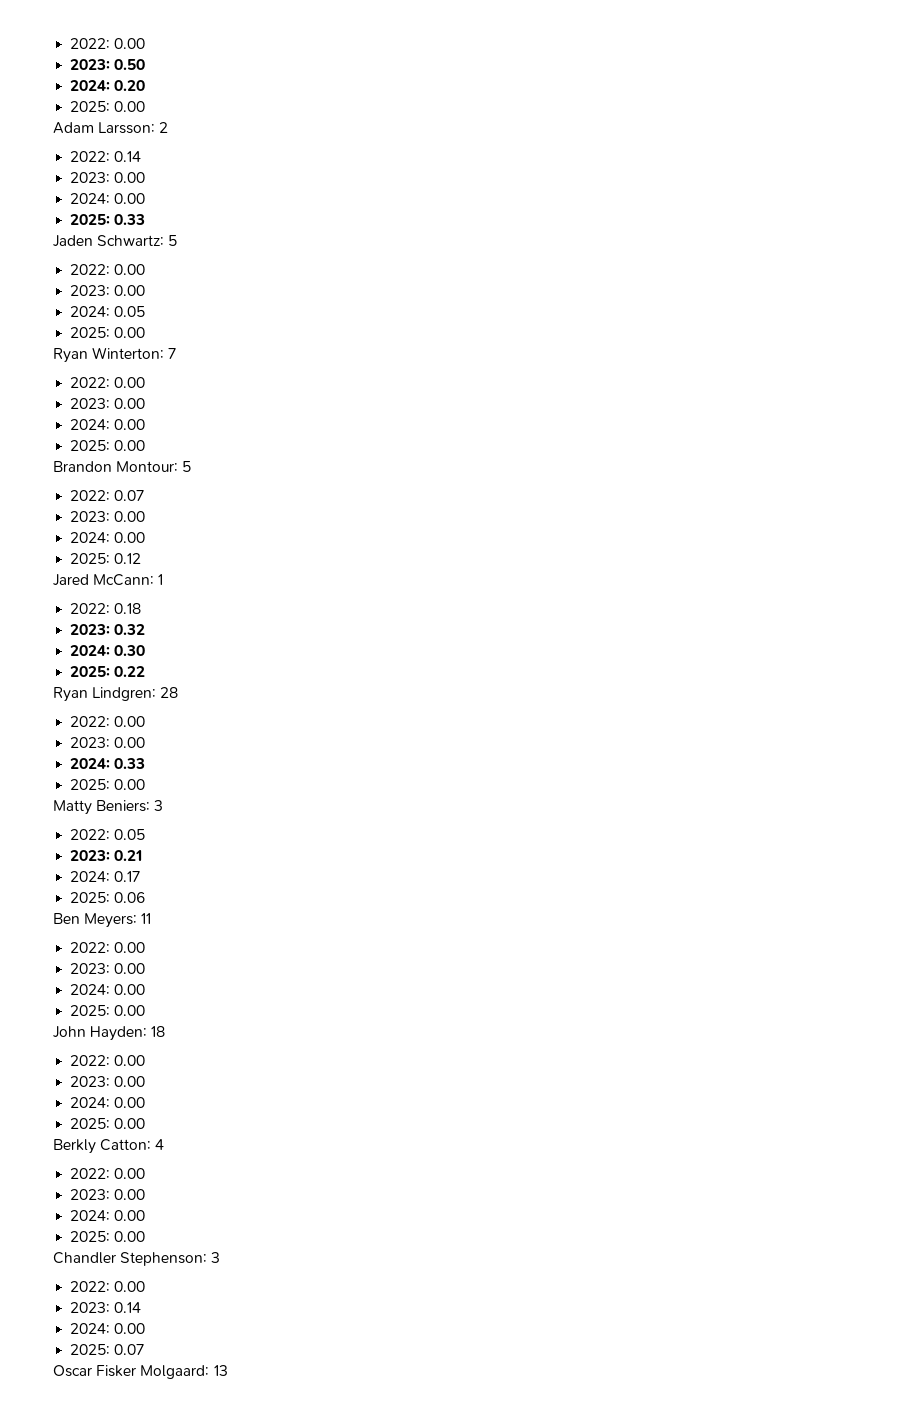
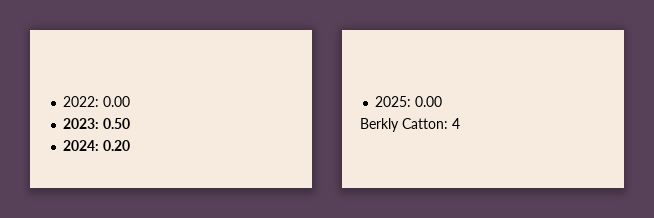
[53,122,169,134] [70,151,142,162] [70,172,146,183] [70,193,146,204] [70,214,146,225] [53,235,178,247] [70,264,146,275] [70,285,146,296] [70,306,146,317] [70,327,146,338] [53,347,177,363] [70,377,146,388] [70,398,146,409] [70,419,146,430] [70,440,146,451] [53,461,192,472] [70,490,145,501] [70,511,146,522] [70,532,146,543] [70,553,142,564] [53,574,164,586] [70,603,142,614] [70,624,146,635] [70,645,146,656] [70,666,146,677] [53,687,179,702] [70,716,146,727] [70,737,146,748] [70,758,146,769] [70,779,146,790] [53,800,164,815] [70,829,146,840] [70,850,143,861] [70,871,141,882] [70,892,146,903] [53,913,152,928] [70,942,146,953] [70,963,146,974] [70,984,146,995] [70,1005,146,1016] [53,1026,166,1041] [70,1055,146,1066] [70,1076,146,1087] [70,1097,146,1108] [70,1118,146,1129] [53,1139,165,1154] [70,1168,146,1179] [70,1189,146,1200] [70,1210,146,1221] [70,1231,146,1242] [53,1252,221,1266] [70,1281,146,1292] [70,1302,142,1313] [70,1323,146,1334] [70,1344,145,1355] [53,1365,228,1379] Adam Larsson: 2 // 2022: 0.14 // 2023: 0.00 // 2024: 0.00 // 2025: 0.33 // Jaden Schwartz: 5 // 2022: 0.00 // 2023: 0.00 // 2024: 0.05 // 2025: 0.00 // Ryan Winterton: 7 // 2022: 0.00 // 2023: 0.00 // 2024: 0.00 // 2025: 0.00 // Brandon Montour: 5 // 2022: 0.07 // 2023: 0.00 // 2024: 0.00 // 2025: 0.12 // Jared McCann: 1 // 2022: 0.18 // 2023: 0.32 // 2024: 0.30 // 2025: 0.22 // Ryan Lindgren: 28 // 2022: 0.00 // 2023: 0.00 // 2024: 0.33 // 2025: 0.00 // Matty Beniers: 3 // 2022: 0.05 // 2023: 0.21 // 2024: 0.17 // 2025: 0.06 // Ben Meyers: 11 // 2022: 0.00 // 2023: 0.00 // 2024: 0.00 // 2025: 0.00 // John Hayden: 18 // 2022: 0.00 // 2023: 0.00 // 2024: 0.00 // 2025: 0.00 // Berkly Catton: 4 // 2022: 0.00 // 2023: 0.00 // 2024: 0.00 // 2025: 0.00 // Chandler Stephenson: 3 // 2022: 0.00 // 2023: 0.14 // 2024: 0.00 // 2025: 0.07 // Oscar Fisker Molgaard: 13 -> [360,118,460,132] Berkly Catton: 4

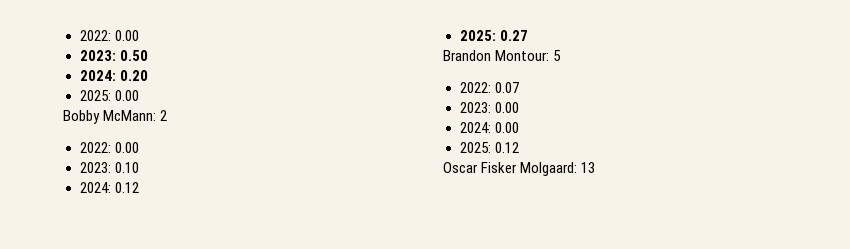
[360,118,460,132] Berkly Catton: 4 -> [63,110,168,124] [79,142,139,153] [79,162,139,173] [79,182,139,193] [459,30,528,41] [443,50,562,61] [459,82,519,93] [459,102,519,113] [459,122,519,133] [459,142,519,153] [443,162,596,176] Bobby McMann: 2 // 2022: 0.00 // 2023: 0.10 // 2024: 0.12 // 2025: 0.27 // Brandon Montour: 5 // 2022: 0.07 // 2023: 0.00 // 2024: 0.00 // 2025: 0.12 // Oscar Fisker Molgaard: 13

